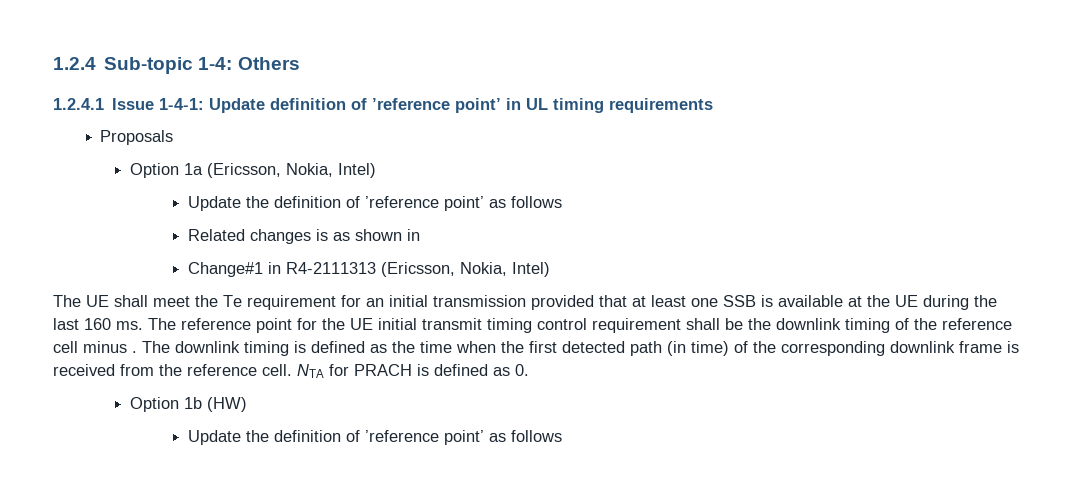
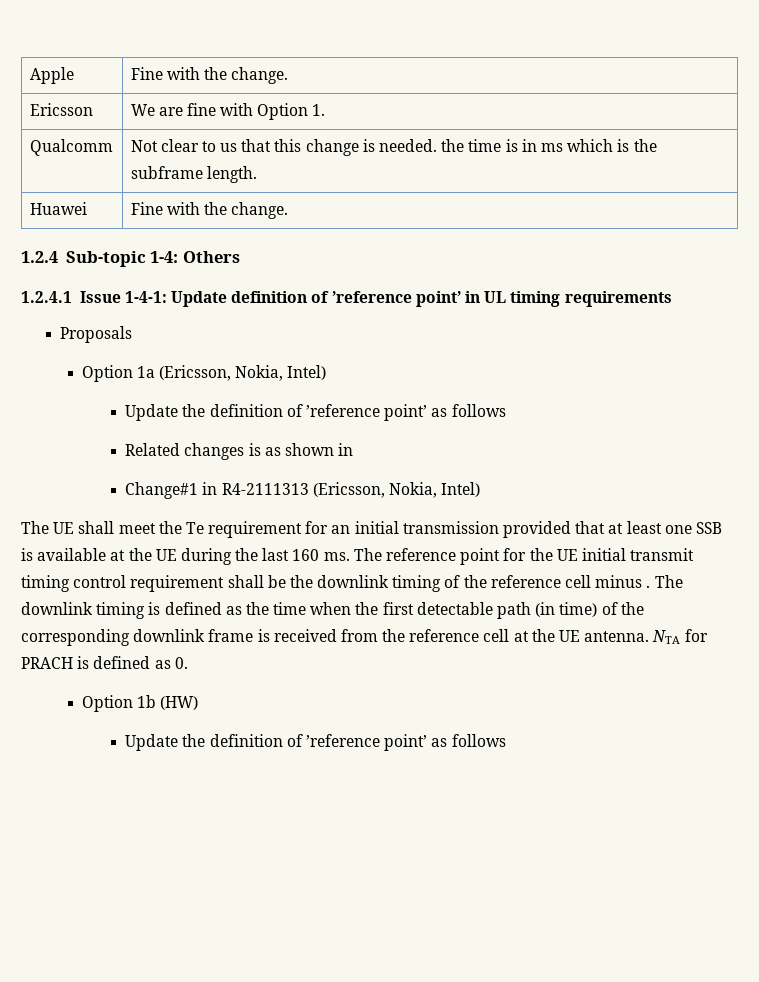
(53, 63) none -> [29,67,74,84] [130,67,289,84] [29,103,93,116] [130,103,326,120] [29,139,113,156] [130,139,657,156] [130,166,257,183] [29,202,87,215] [130,202,289,219] Apple | Fine with the change. // Ericsson | We are fine with Option 1. // Qualcomm | Not clear to us that this change is needed. the time is in ms which is the subframe length. // Huawei | Fine with the change. //
[562,341,625,353] detected -> [416,602,493,615] detectable
[262,364,292,376] cell. -> [483,629,650,642] cell at the UE antenna.

